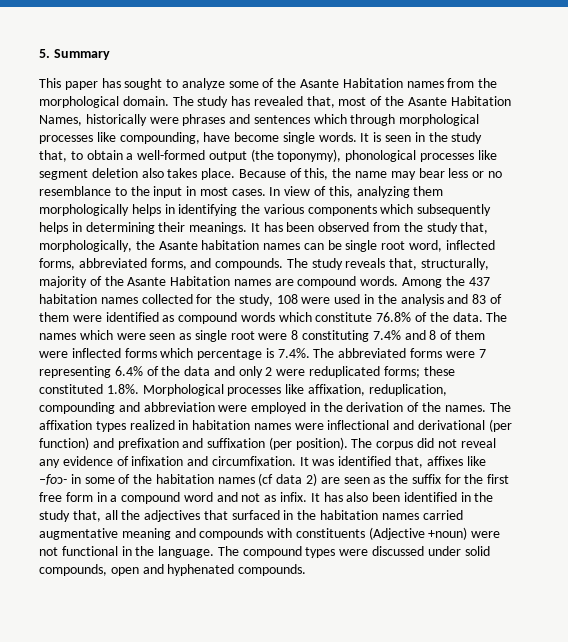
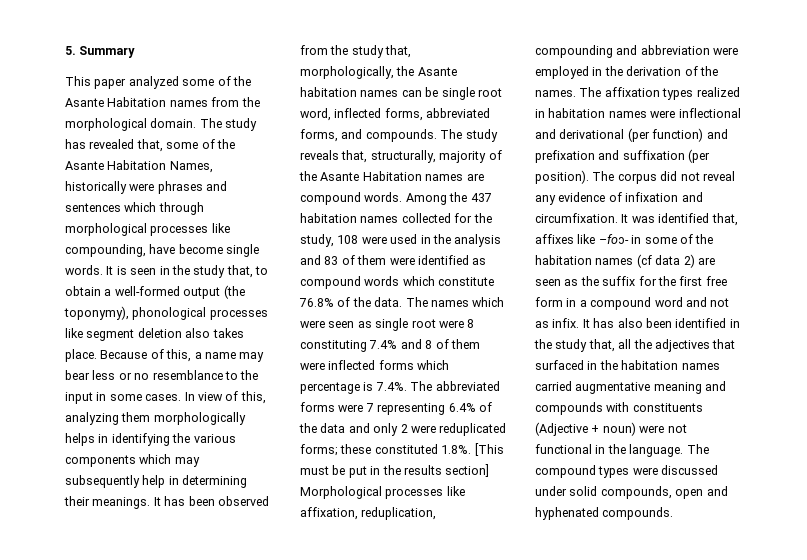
[101,78,225,90] has sought to analyze -> [128,76,179,89] analyzed
[338,97,367,106] most -> [166,142,199,149] some
[332,168,352,178] the -> [194,352,202,359] a
[199,187,228,196] most -> [109,394,142,401] some
[417,204,492,216] [39,222,68,234] subsequently helps -> [174,457,200,467] [65,475,166,488] may subsequently help
(139, 389) none -> [474,443,504,456] [300,464,490,478] [This must be put in the results section]
[428,527,468,540] +noun) -> [591,422,636,436] + noun)

